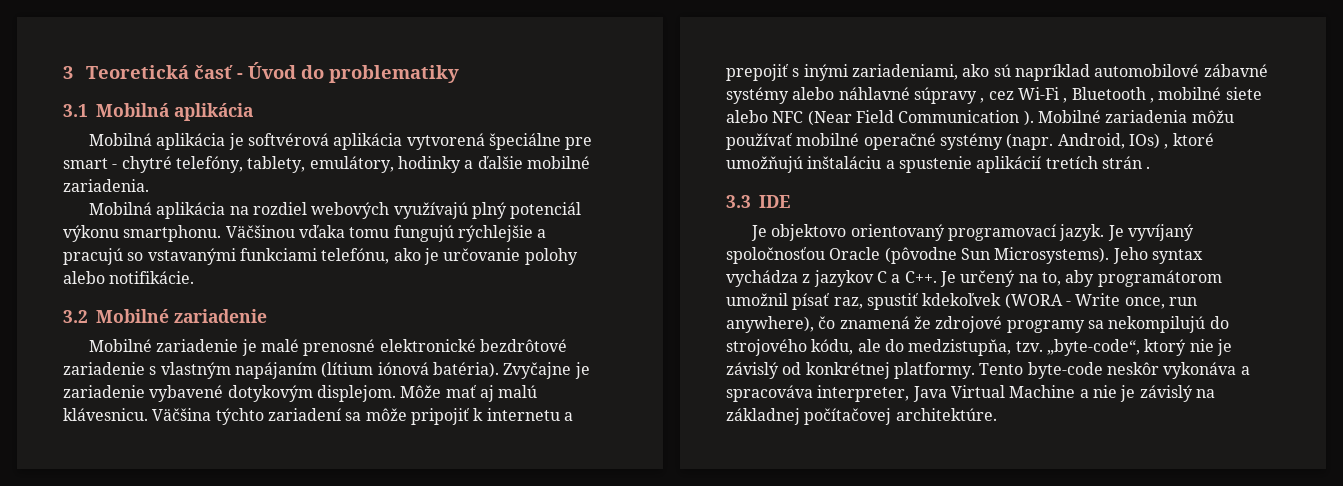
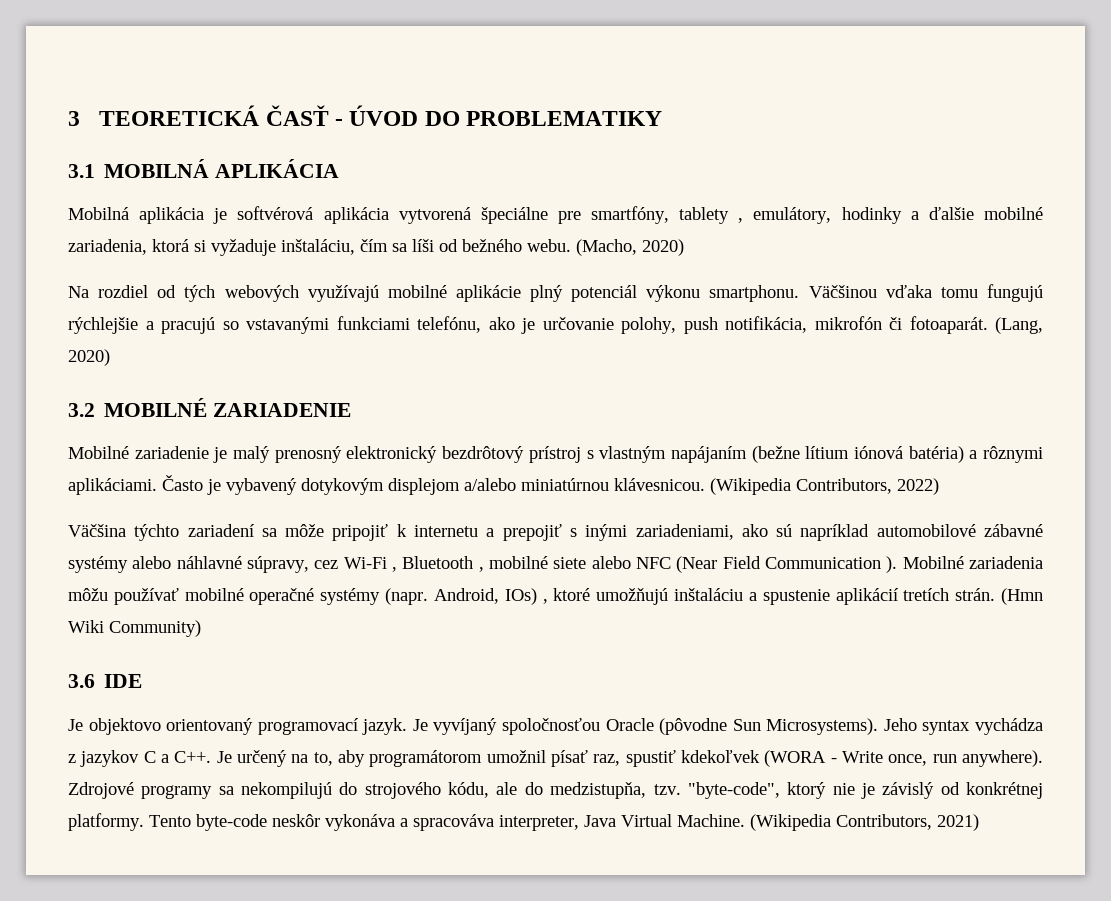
[86,62,460,83] Teoretická časť - Úvod do problematiky -> [99,105,663,126] TEORETICKÁ ČASŤ - ÚVOD DO PROBLEMATIKY
[96,103,253,121] Mobilná aplikácia -> [104,159,340,178] MOBILNÁ APLIKÁCIA
[63,156,306,173] smart - chytré telefóny, tablety, -> [591,206,744,224] smartfóny, tablety ,
[63,179,149,192] [89,202,468,219] zariadenia. // Mobilná aplikácia na rozdiel webových využívajú -> [68,239,684,256] [68,285,521,302] zariadenia, ktorá si vyžaduje inštaláciu, čím sa líši od bežného webu. (Macho, 2020) // Na rozdiel od tých webových využívajú mobilné aplikácie
[524,248,578,265] [63,271,195,284] polohy alebo notifikácie. -> [621,316,1043,334] [68,349,110,366] polohy, push notifikácia, mikrofón či fotoaparát. (Lang, 2020)
[96,309,267,323] Mobilné zariadenie -> [104,398,352,417] MOBILNÉ ZARIADENIE
[261,339,568,356] [63,362,590,379] [63,385,538,402] [63,408,148,421] malé prenosné elektronické bezdrôtové zariadenie s vlastným napájaním (lítium iónová batéria). Zvyčajne je zariadenie vybavené dotykovým displejom. Môže mať aj malú klávesnicu. -> [233,446,1043,463] [68,475,939,495] malý prenosný elektronický bezdrôtový prístroj s vlastným napájaním (bežne lítium iónová batéria) a rôznymi aplikáciami. Často je vybavený dotykovým displejom a/alebo miniatúrnou klávesnicou. (Wikipedia Contributors, 2022) //
[913,87,985,104] súpravy , -> [247,556,309,573] súpravy,
[1101,156,1151,169] [726,195,751,208] strán . // 3.3 -> [955,588,1044,605] [68,620,201,637] [68,674,95,688] strán. (Hmn Wiki Community) // 3.6
[726,316,1003,333] anywhere), čo znamená že zdrojové -> [962,750,1044,767] [68,782,134,799] anywhere). Zdrojové
[1046,339,1140,356] „byte-code“, -> [687,782,780,799] "byte-code",
[1009,385,1215,402] [726,408,997,425] Machine a nie je závislý na základnej počítačovej architektúre. -> [677,814,979,831] Machine. (Wikipedia Contributors, 2021)

